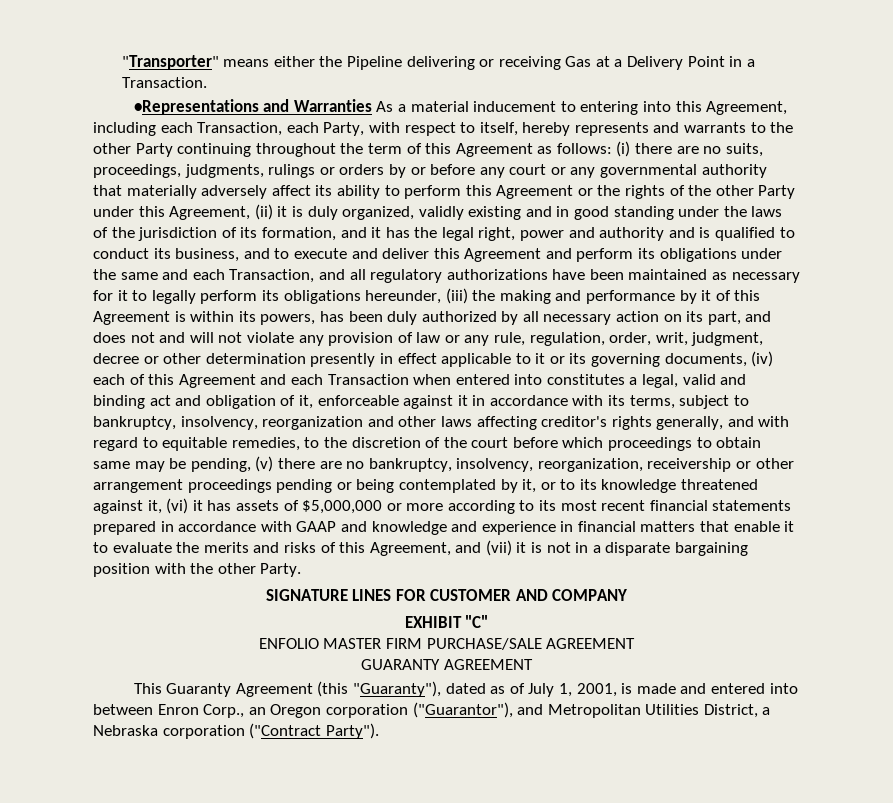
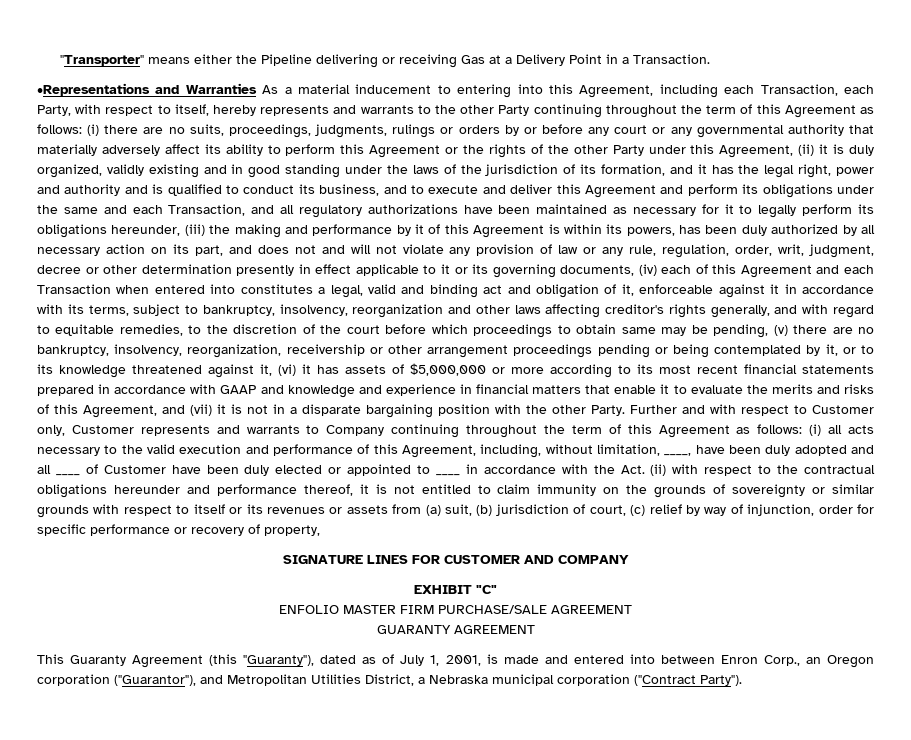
(302, 570) none -> [630,404,874,416] [37,424,875,438] [37,444,875,458] [37,465,51,474] [55,474,80,476] [85,464,431,476] [436,474,461,476] [465,464,875,476] [37,484,875,498] [37,504,874,518] [37,524,320,536] Further and with respect to Customer only, Customer represents and warrants to Company continuing throughout the term of this Agreement as follows: (i) all acts necessary to the valid execution and performance of this Agreement, including, without limitation, ____, have been duly adopted and all ____ of Customer have been duly elected or appointed to ____ in accordance with the Act. (ii) with respect to the contractual obligations hereunder and performance thereof, it is not entitled to claim immunity on the grounds of sovereignty or similar grounds with respect to itself or its revenues or assets from (a) suit, (b) jurisdiction of court, (c) relief by way of injunction, order for specific performance or recovery of property,
(158, 730) none -> [492,674,554,686] municipal

